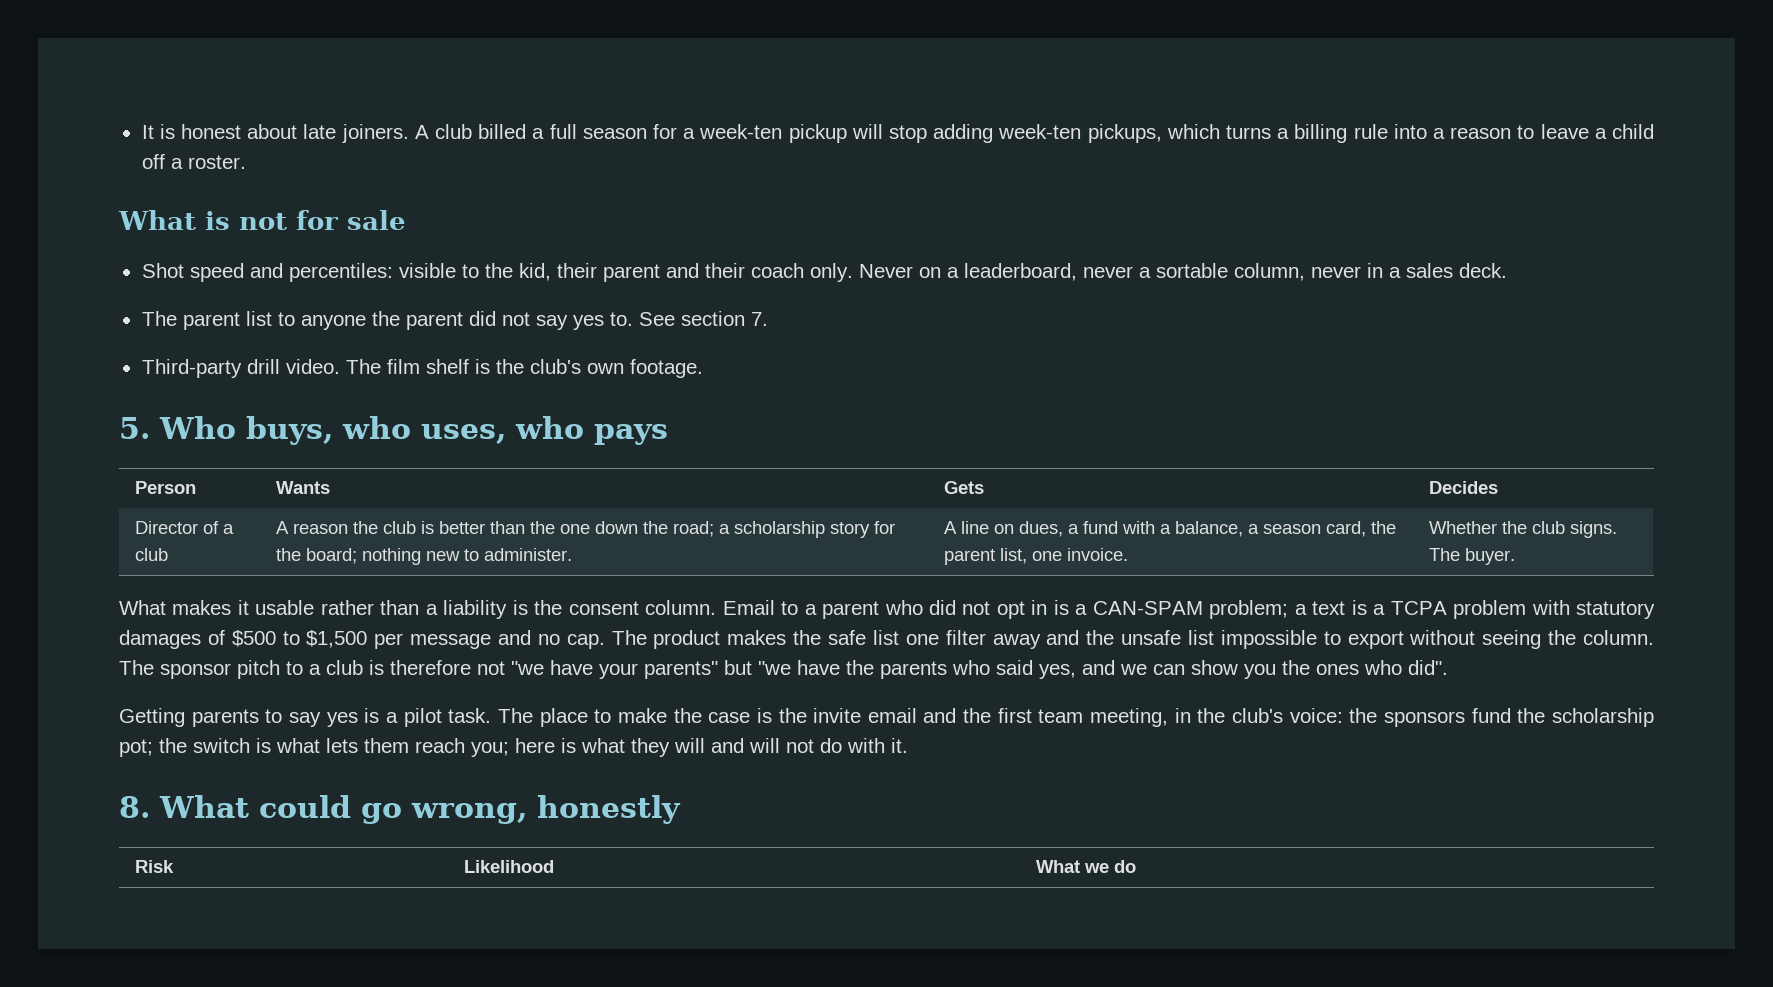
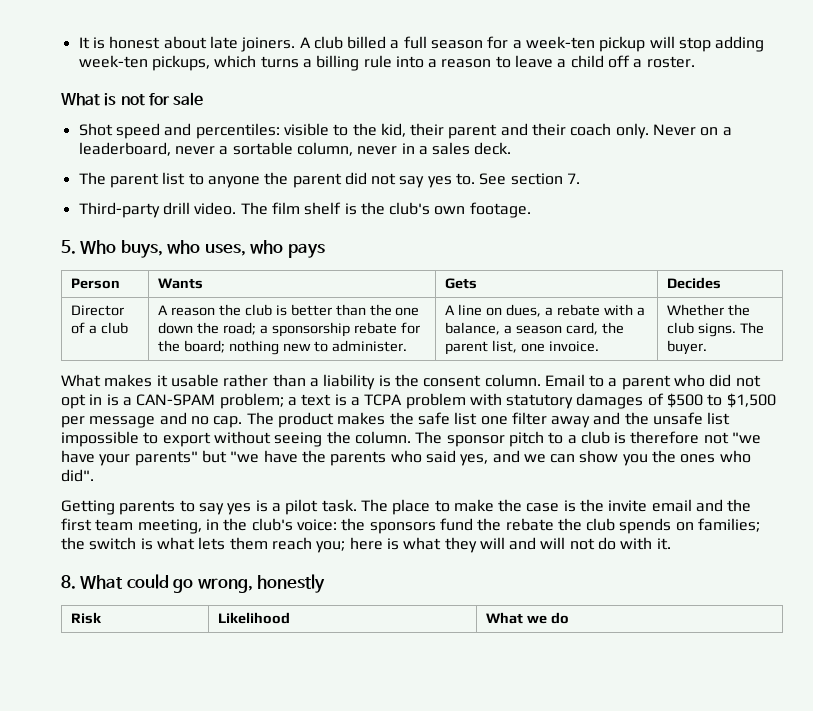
[733,521,870,538] scholarship story -> [271,322,397,337] sponsorship rebate
[1082,521,1118,534] fund -> [556,304,600,316] rebate
[1552,708,1654,727] [119,739,153,757] scholarship pot; -> [505,518,761,534] rebate the club spends on families;

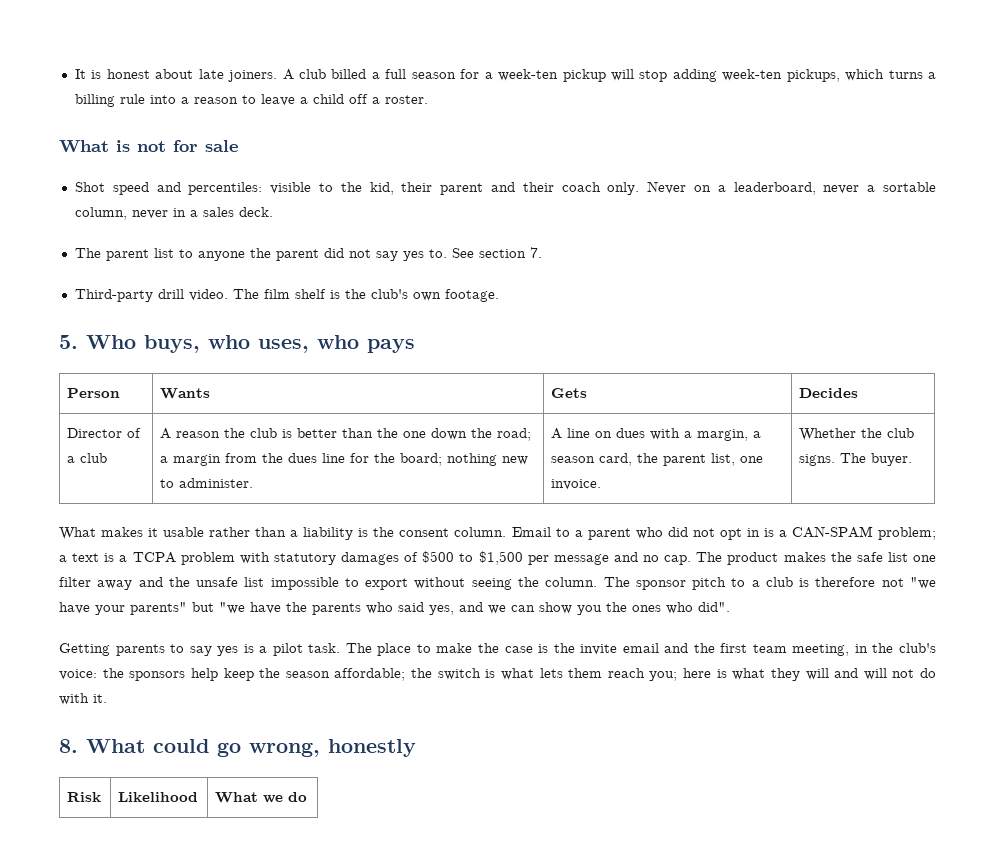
[271,322,397,337] sponsorship rebate -> [173,453,346,466] margin from the dues line
[505,304,600,317] dues, a rebate -> [616,428,646,438] dues
[445,322,501,335] balance, -> [697,429,749,441] margin,
[439,518,761,534] fund the rebate the club spends on families; -> [190,668,406,681] help keep the season affordable;

